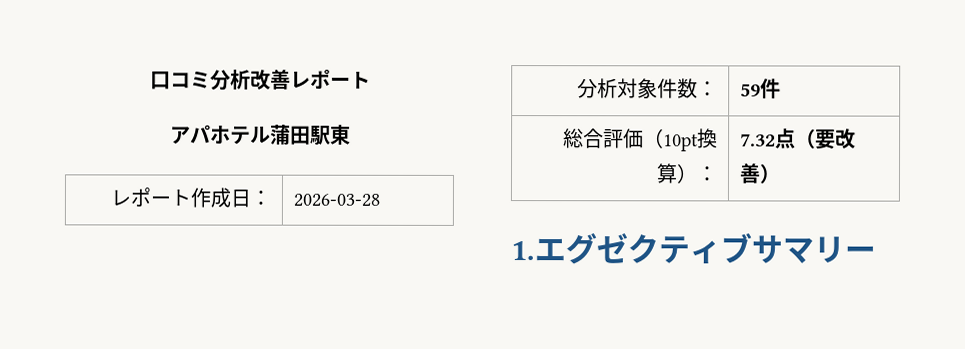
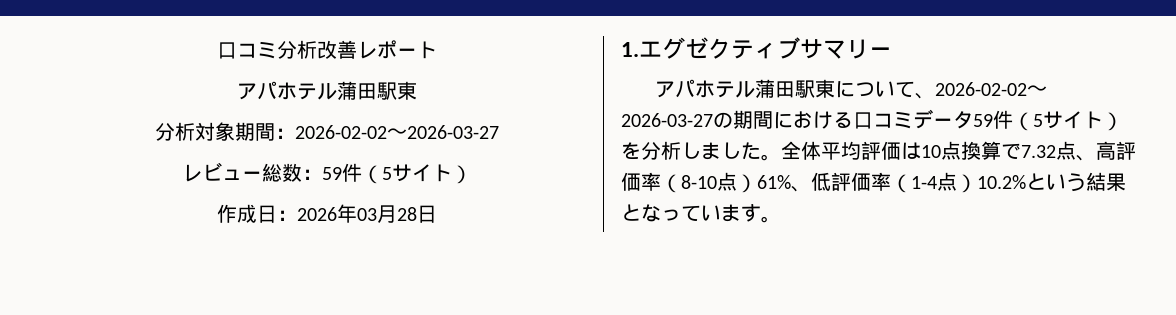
[110,187,272,208] [292,193,380,207] [577,78,719,99] [739,78,781,99] [563,128,719,152] [656,163,719,184] [739,128,856,150] [738,163,781,184] // レポート作成日： | 2026-03-28 // 分析対象件数： | 59件 // 総合評価（10pt換算）： | 7.32点（要改善） -> [154,122,499,141] [181,162,472,184] [216,204,437,223] // 分析対象期間：2026-02-02〜2026-03-27 // レビュー総数：59件（5サイト） // 作成日：2026年03月28日
(876, 253) none -> [654,79,1047,99] [621,109,1123,131] [621,141,1136,161] [621,172,1126,193] [621,204,781,223] // アパホテル蒲田駅東について、2026-02-02〜2026-03-27の期間における口コミデータ59件（5サイト）を分析しました。全体平均評価は10点換算で7.32点、高評価率（8-10点）61%、低評価率（1-4点）10.2%という結果となっています。

